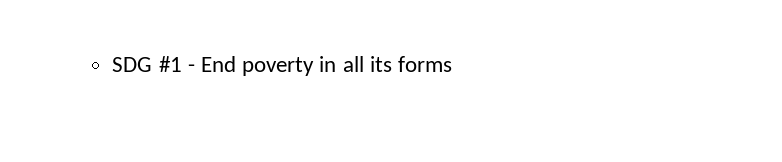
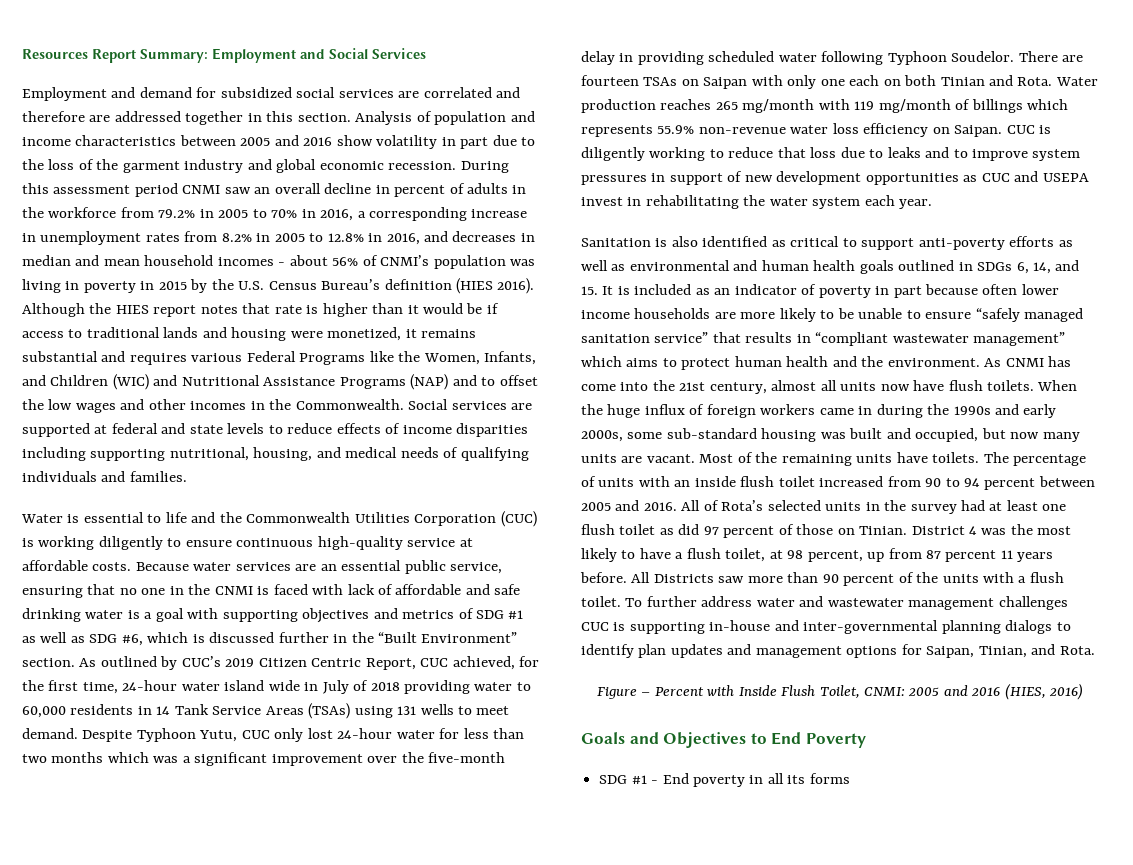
(112, 64) none -> [22,48,426,63] [22,87,521,101] [22,111,535,125] [22,135,536,149] [22,159,509,173] [22,183,527,197] [22,207,528,221] [22,231,535,245] [22,255,536,269] [22,278,535,294] [22,303,499,317] [22,327,477,341] [22,351,537,365] [22,374,538,390] [22,399,533,413] [22,423,529,437] [22,447,529,461] [22,471,187,482] [21,511,537,527] [22,536,473,550] [22,560,503,574] [22,584,521,598] [22,608,524,623] [22,632,518,646] [22,656,540,670] [22,680,531,694] [22,703,510,719] [22,728,525,742] [22,752,506,766] [581,51,1084,65] [581,75,1098,89] [581,99,1069,113] [581,123,1052,137] [581,147,1081,161] [581,171,1089,185] [581,195,933,209] [581,236,1073,250] [581,260,1080,274] [581,284,1059,298] [581,308,1084,322] [581,332,1066,346] [581,356,1072,370] [581,380,1078,394] [581,404,1057,418] [581,428,1080,442] [581,452,1087,466] [581,476,1095,490] [581,500,1067,514] [581,524,1072,538] [581,548,1054,562] [580,572,1064,586] [581,596,1068,610] [581,620,1071,634] [581,644,1095,658] [596,683,1084,700] [581,732,866,748] Resources Report Summary: Employment and Social Services // Employment and demand for subsidized social services are correlated and therefore are addressed together in this section. Analysis of population and income characteristics between 2005 and 2016 show volatility in part due to the loss of the garment industry and global economic recession. During this assessment period CNMI saw an overall decline in percent of adults in the workforce from 79.2% in 2005 to 70% in 2016, a corresponding increase in unemployment rates from 8.2% in 2005 to 12.8% in 2016, and decreases in median and mean household incomes - about 56% of CNMI’s population was living in poverty in 2015 by the U.S. Census Bureau’s definition (HIES 2016). Although the HIES report notes that rate is higher than it would be if access to traditional lands and housing were monetized, it remains substantial and requires various Federal Programs like the Women, Infants, and Children (WIC) and Nutritional Assistance Programs (NAP) and to offset the low wages and other incomes in the Commonwealth. Social services are supported at federal and state levels to reduce effects of income disparities including supporting nutritional, housing, and medical needs of qualifying individuals and families. // Water is essential to life and the Commonwealth Utilities Corporation (CUC) is working diligently to ensure continuous high-quality service at affordable costs. Because water services are an essential public service, ensuring that no one in the CNMI is faced with lack of affordable and safe drinking water is a goal with supporting objectives and metrics of SDG #1 as well as SDG #6, which is discussed further in the “Built Environment” section. As outlined by CUC’s 2019 Citizen Centric Report, CUC achieved, for the first time, 24-hour water island wide in July of 2018 providing water to 60,000 residents in 14 Tank Service Areas (TSAs) using 131 wells to meet demand. Despite Typhoon Yutu, CUC only lost 24-hour water for less than two months which was a significant improvement over the five-month delay in providing scheduled water following Typhoon Soudelor. There are fourteen TSAs on Saipan with only one each on both Tinian and Rota. Water production reaches 265 mg/month with 119 mg/month of billings which represents 55.9% non-revenue water loss efficiency on Saipan. CUC is diligently working to reduce that loss due to leaks and to improve system pressures in support of new development opportunities as CUC and USEPA invest in rehabilitating the water system each year. // Sanitation is also identified as critical to support anti-poverty efforts as well as environmental and human health goals outlined in SDGs 6, 14, and 15. It is included as an indicator of poverty in part because often lower income households are more likely to be unable to ensure “safely managed sanitation service” that results in “compliant wastewater management” which aims to protect human health and the environment. As CNMI has come into the 21st century, almost all units now have flush toilets. When the huge influx of foreign workers came in during the 1990s and early 2000s, some sub-standard housing was built and occupied, but now many units are vacant. Most of the remaining units have toilets. The percentage of units with an inside flush toilet increased from 90 to 94 percent between 2005 and 2016. All of Rota’s selected units in the survey had at least one flush toilet as did 97 percent of those on Tinian. District 4 was the most likely to have a flush toilet, at 98 percent, up from 87 percent 11 years before. All Districts saw more than 90 percent of the units with a flush toilet. To further address water and wastewater management challenges CUC is supporting in-house and inter-governmental planning dialogs to identify plan updates and management options for Saipan, Tinian, and Rota. // Figure – Percent with Inside Flush Toilet, CNMI: 2005 and 2016 (HIES, 2016) // Goals and Objectives to End Poverty //

